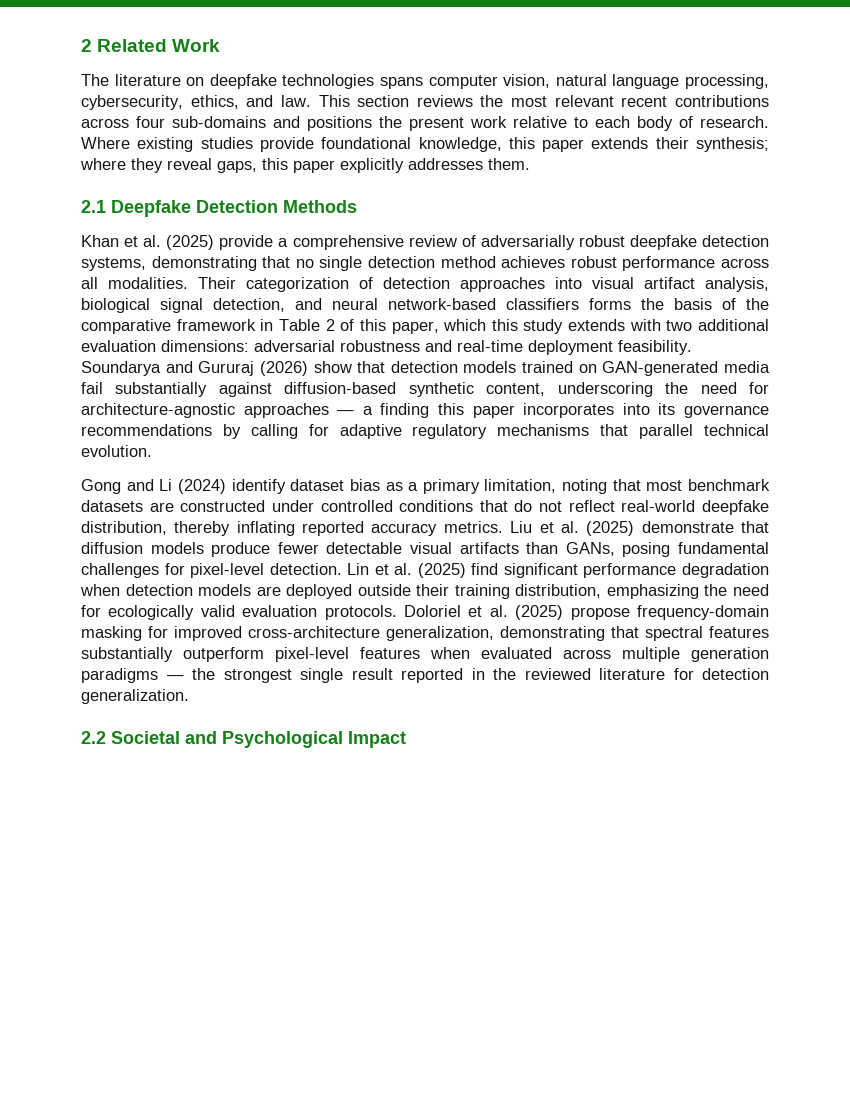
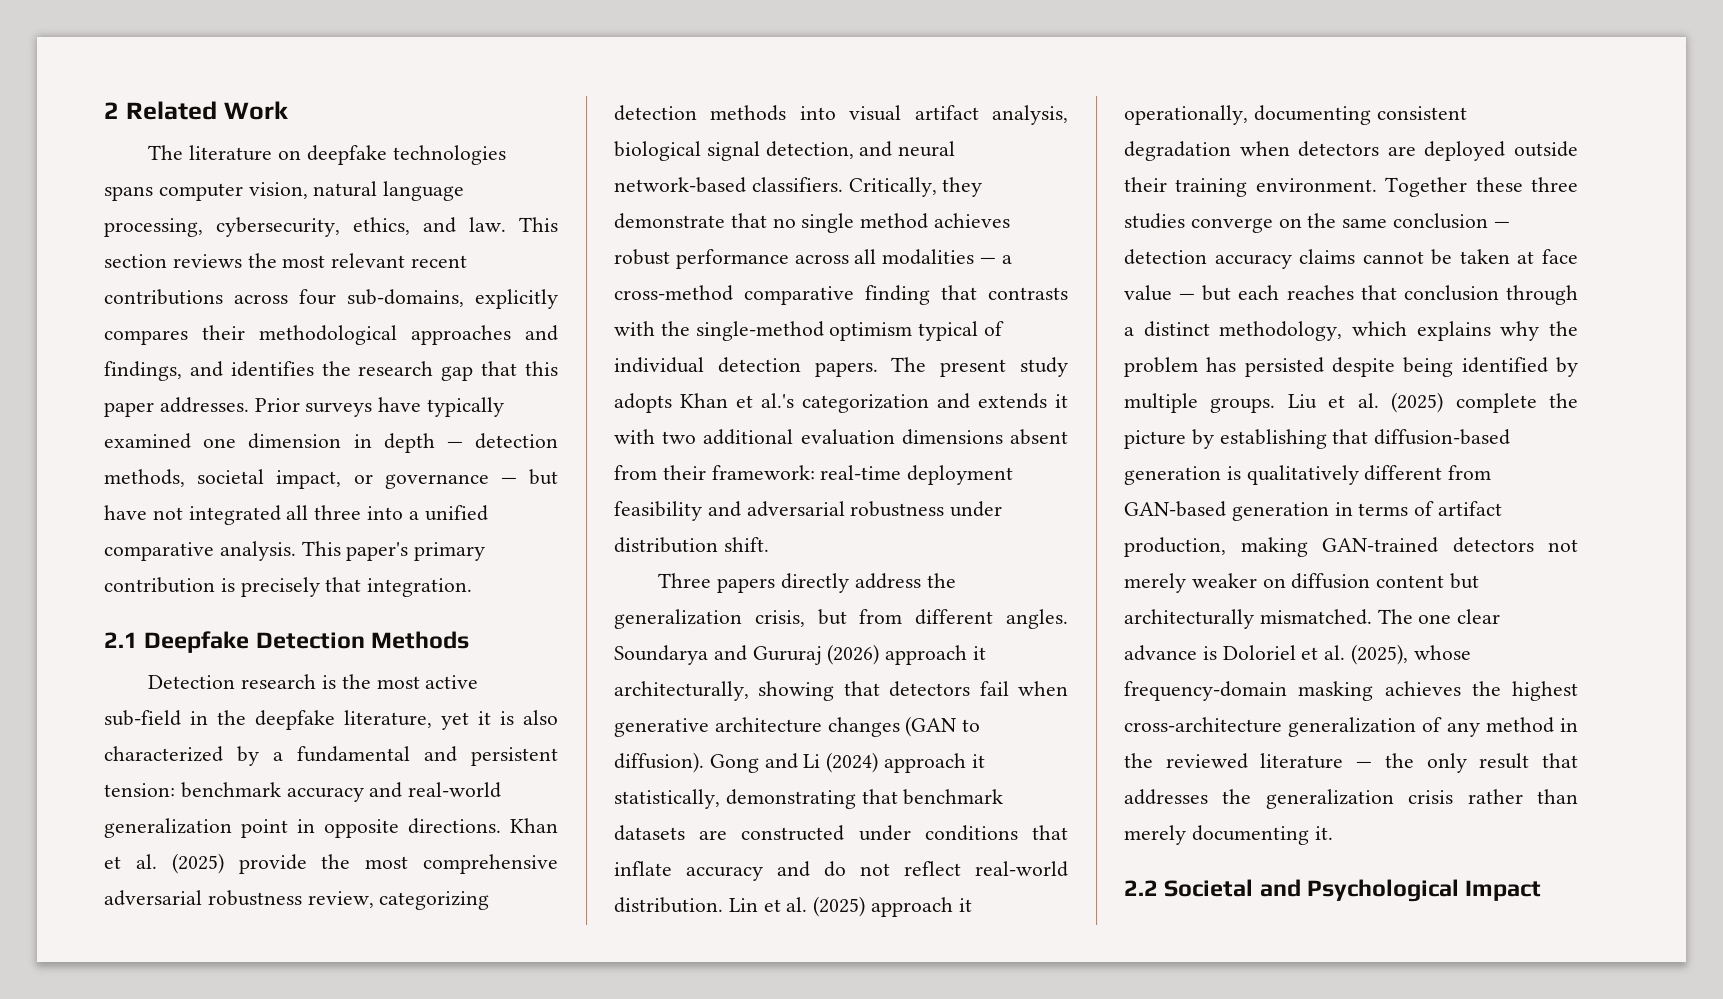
[172,116,769,131] [81,137,769,152] [80,158,530,173] [81,200,357,217] sub-domains and positions the present work relative to each body of research. Where existing studies provide foundational knowledge, this paper extends their synthesis; where they reveal gaps, this paper explicitly addresses them. // 2.1 Deepfake Detection Methods // -> [347,289,558,309] [104,325,558,345] [104,361,558,381] [104,397,505,417] [104,433,558,453] [104,469,558,489] [104,505,488,525] [104,541,486,561] [104,577,473,597] [104,631,470,653] [148,674,479,689] [104,710,558,730] [104,746,558,766] [104,782,502,802] [104,818,501,838] sub-domains, explicitly compares their methodological approaches and findings, and identifies the research gap that this paper addresses. Prior surveys have typically examined one dimension in depth — detection methods, societal impact, or governance — but have not integrated all three into a unified comparative analysis. This paper's primary contribution is precisely that integration. // 2.1 Deepfake Detection Methods // Detection research is the most active sub-field in the deepfake literature, yet it is also characterized by a fundamental and persistent tension: benchmark accuracy and real-world generalization point in opposite directions.
[278,235,769,250] [81,256,770,271] [81,277,545,292] a comprehensive review of adversarially robust deepfake detection systems, demonstrating that no single detection method achieves robust performance across all modalities. Their categorization of detection approaches -> [321,854,558,874] [104,890,490,910] [614,105,787,121] the most comprehensive adversarial robustness review, categorizing detection methods
[506,298,769,310] [81,319,769,334] [81,340,692,355] [81,361,770,376] [81,382,770,397] [81,403,770,418] [81,424,770,439] [81,445,152,457] [81,479,683,494] classifiers forms the basis of the comparative framework in Table 2 of this paper, which this study extends with two additional evaluation dimensions: adversarial robustness and real-time deployment feasibility. Soundarya and Gururaj (2026) show that detection models trained on GAN-generated media fail substantially against diffusion-based synthetic content, underscoring the need for architecture-agnostic approaches — a finding this paper incorporates into its governance recommendations by calling for adaptive regulatory mechanisms that parallel technical evolution. // Gong and Li (2024) identify dataset bias as a primary limitation, noting that most -> [751,177,983,197] [614,213,1011,233] [614,249,1012,269] [614,285,1068,305] [614,321,1005,341] [614,357,1068,377] [614,393,1068,413] [614,429,1068,445] [614,465,1014,485] [614,501,1003,521] [614,537,769,553] [658,573,956,593] [614,609,1068,629] [614,644,987,665] [614,681,1068,701] [614,716,981,737] [614,752,985,773] [614,789,898,809] classifiers. Critically, they demonstrate that no single method achieves robust performance across all modalities — a cross-method comparative finding that contrasts with the single-method optimism typical of individual detection papers. The present study adopts Khan et al.'s categorization and extends it with two additional evaluation dimensions absent from their framework: real-time deployment feasibility and adversarial robustness under distribution shift. // Three papers directly address the generalization crisis, but from different angles. Soundarya and Gururaj (2026) approach it architecturally, showing that detectors fail when generative architecture changes (GAN to diffusion). Gong and Li (2024) approach it statistically, demonstrating that
[320,500,393,512] controlled -> (911, 833) none
(508, 506) none -> [614,861,810,881] inflate accuracy and
[701,500,769,515] [81,521,770,536] [81,542,770,557] [81,563,769,578] [80,584,252,596] deepfake distribution, thereby inflating reported accuracy metrics. Liu et al. (2025) demonstrate that diffusion models produce fewer detectable visual artifacts than GANs, posing fundamental challenges for pixel-level detection. Lin et al. (2025) find significant performance degradation when detection models -> [614,896,972,917] [1124,105,1467,125] [1124,141,1380,161] distribution. Lin et al. (2025) approach it operationally, documenting consistent degradation when detectors
[515,584,769,599] [81,605,769,620] [81,626,769,641] [81,647,769,662] [81,668,769,683] [81,689,189,704] distribution, emphasizing the need for ecologically valid evaluation protocols. Doloriel et al. (2025) propose frequency-domain masking for improved cross-architecture generalization, demonstrating that spectral features substantially outperform pixel-level features when evaluated across multiple generation paradigms — the strongest single result reported in the reviewed literature for detection generalization. -> [1255,177,1578,197] [1124,213,1510,233] [1124,249,1578,269] [1124,285,1578,305] [1124,321,1578,341] [1124,357,1578,377] [1124,392,1578,413] [1124,429,1511,449] [1124,465,1492,485] [1124,501,1503,521] [1124,537,1578,557] [1124,573,1480,593] [1124,609,1501,629] [1124,644,1471,665] [1124,681,1578,701] [1124,717,1578,737] [1124,753,1578,773] [1124,789,1578,809] [1124,825,1333,845] environment. Together these three studies converge on the same conclusion — detection accuracy claims cannot be taken at face value — but each reaches that conclusion through a distinct methodology, which explains why the problem has persisted despite being identified by multiple groups. Liu et al. (2025) complete the picture by establishing that diffusion-based generation is qualitatively different from GAN-based generation in terms of artifact production, making GAN-trained detectors not merely weaker on diffusion content but architecturally mismatched. The one clear advance is Doloriel et al. (2025), whose frequency-domain masking achieves the highest cross-architecture generalization of any method in the reviewed literature — the only result that addresses the generalization crisis rather than merely documenting it.

